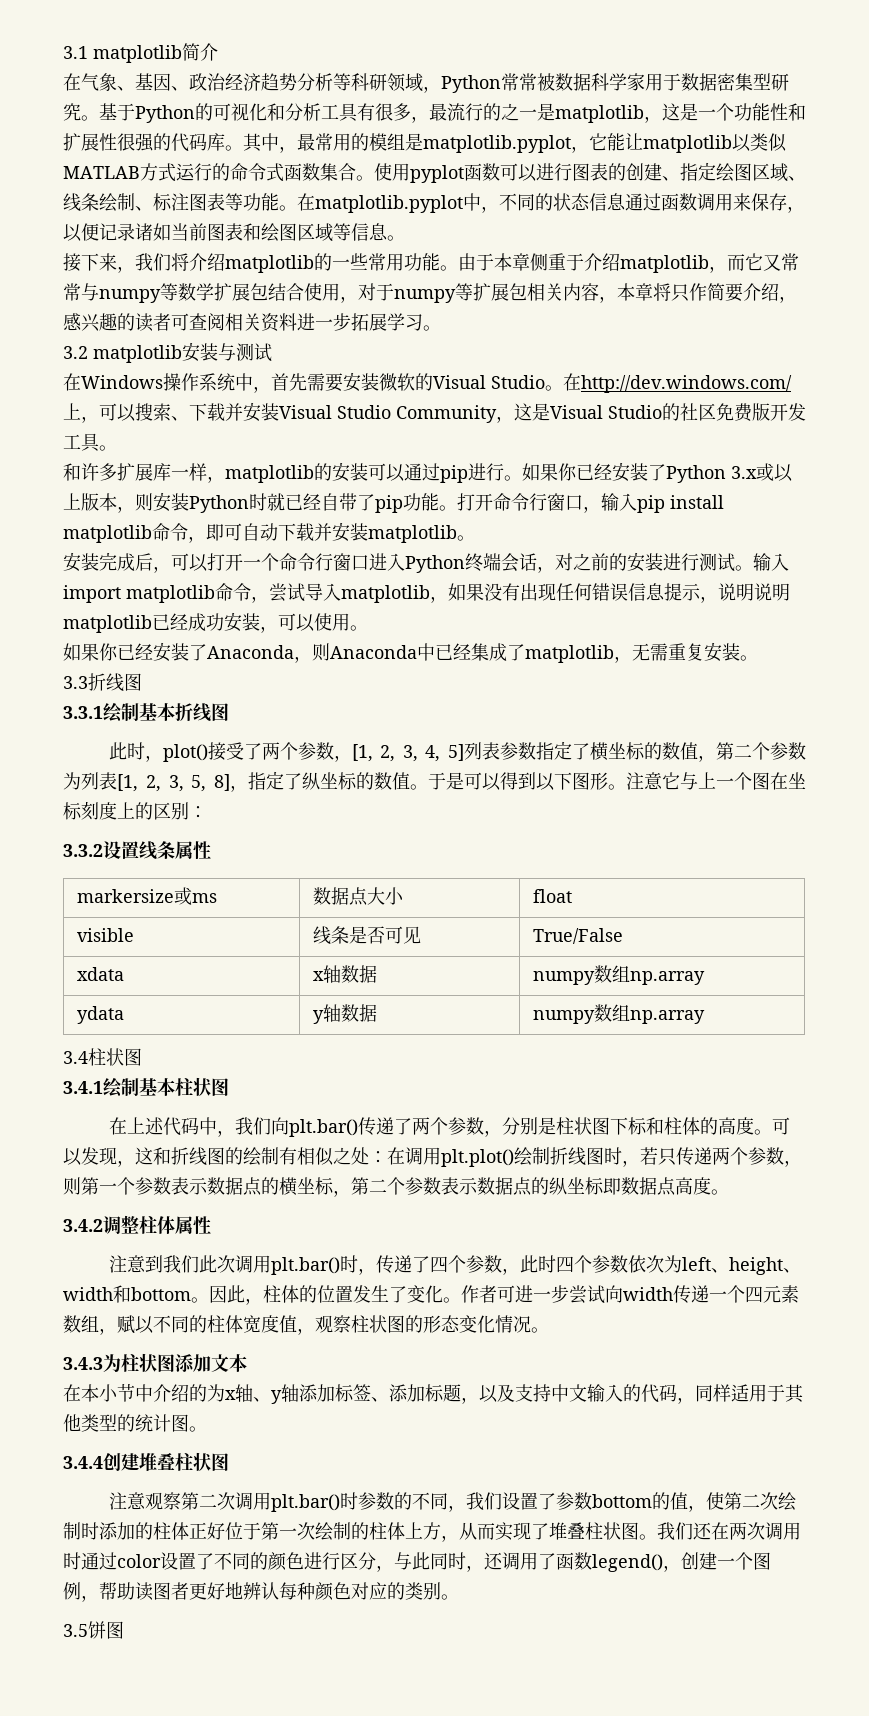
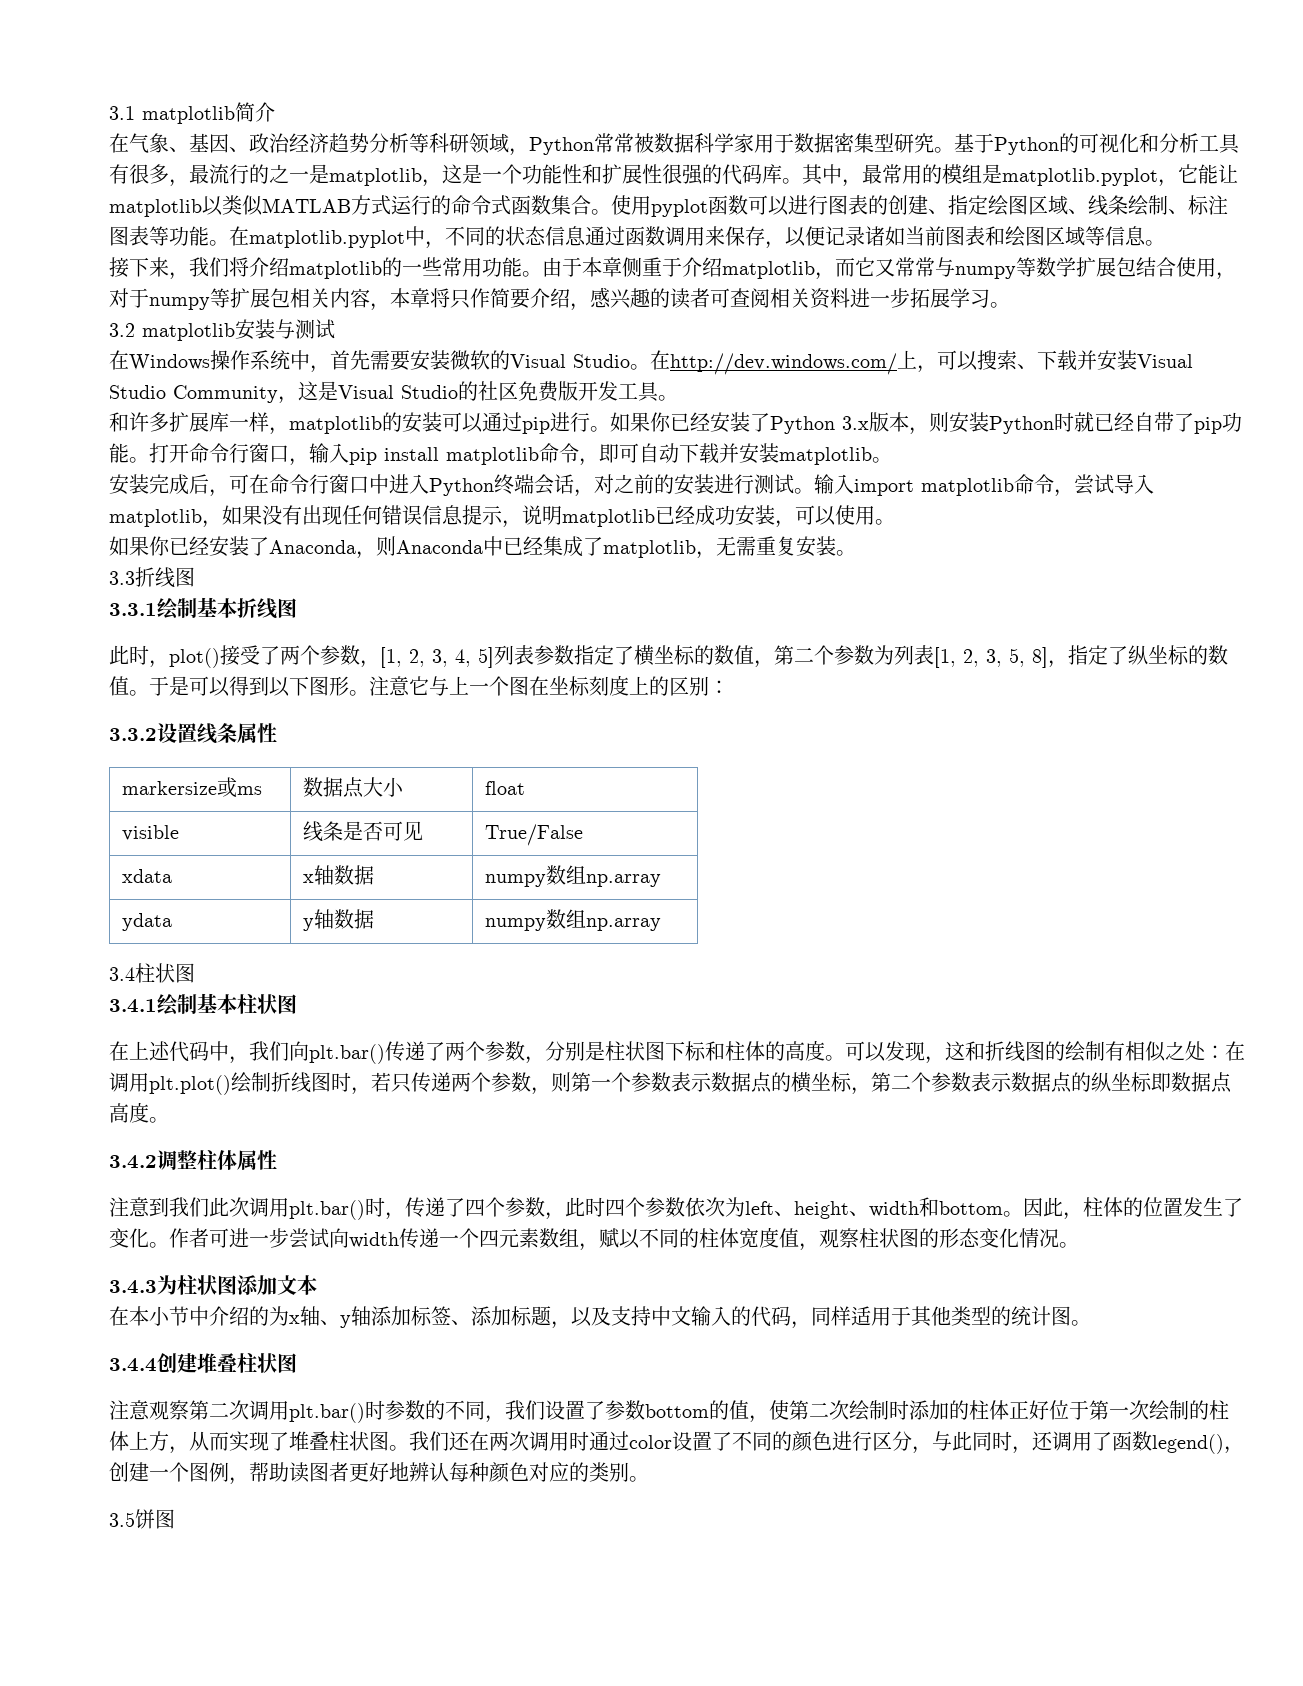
[756,463,793,482] [63,493,81,510] 或以上 -> (869, 423) none
[189,553,369,572] 以打开一个命令行窗口 -> [249,474,389,494] 在命令行窗口中
[754,583,790,601] 说明 -> (562, 515) none

